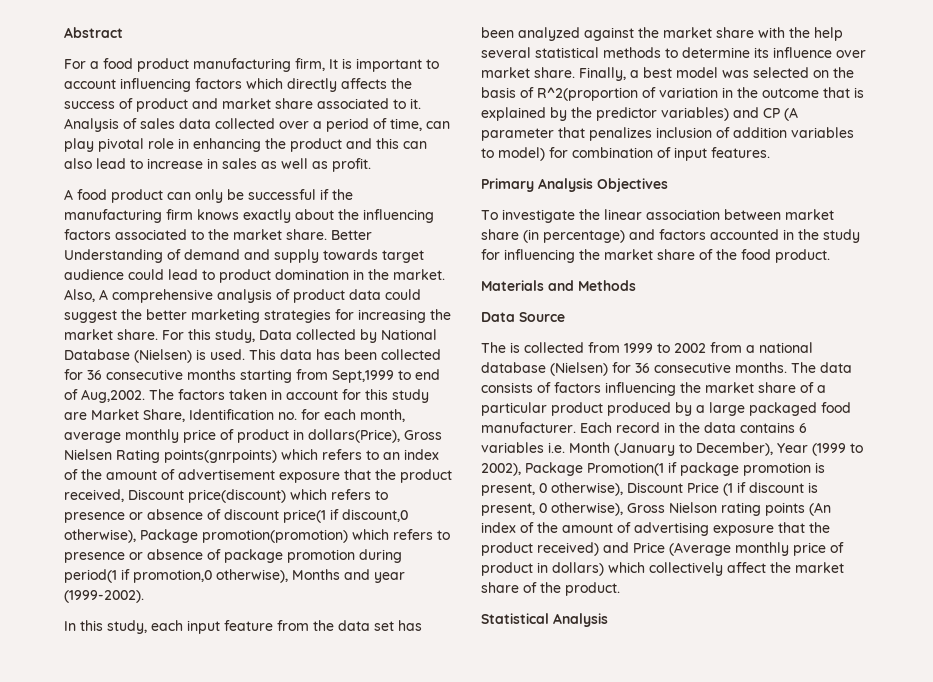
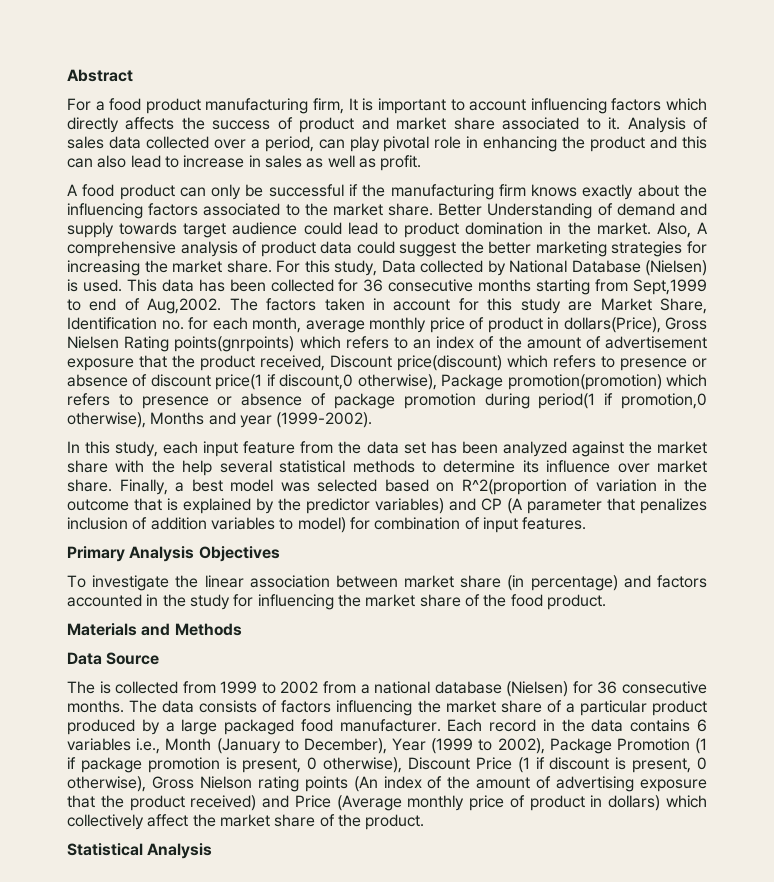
[326,118,422,132] period of time, -> [264,136,314,152] period,
[813,67,854,78] [481,87,534,98] on the basis of -> [384,479,455,492] based on
[548,442,565,453] i.e. -> [136,738,161,754] i.e.,
[587,462,664,476] Promotion(1 -> [616,738,707,754] Promotion (1

